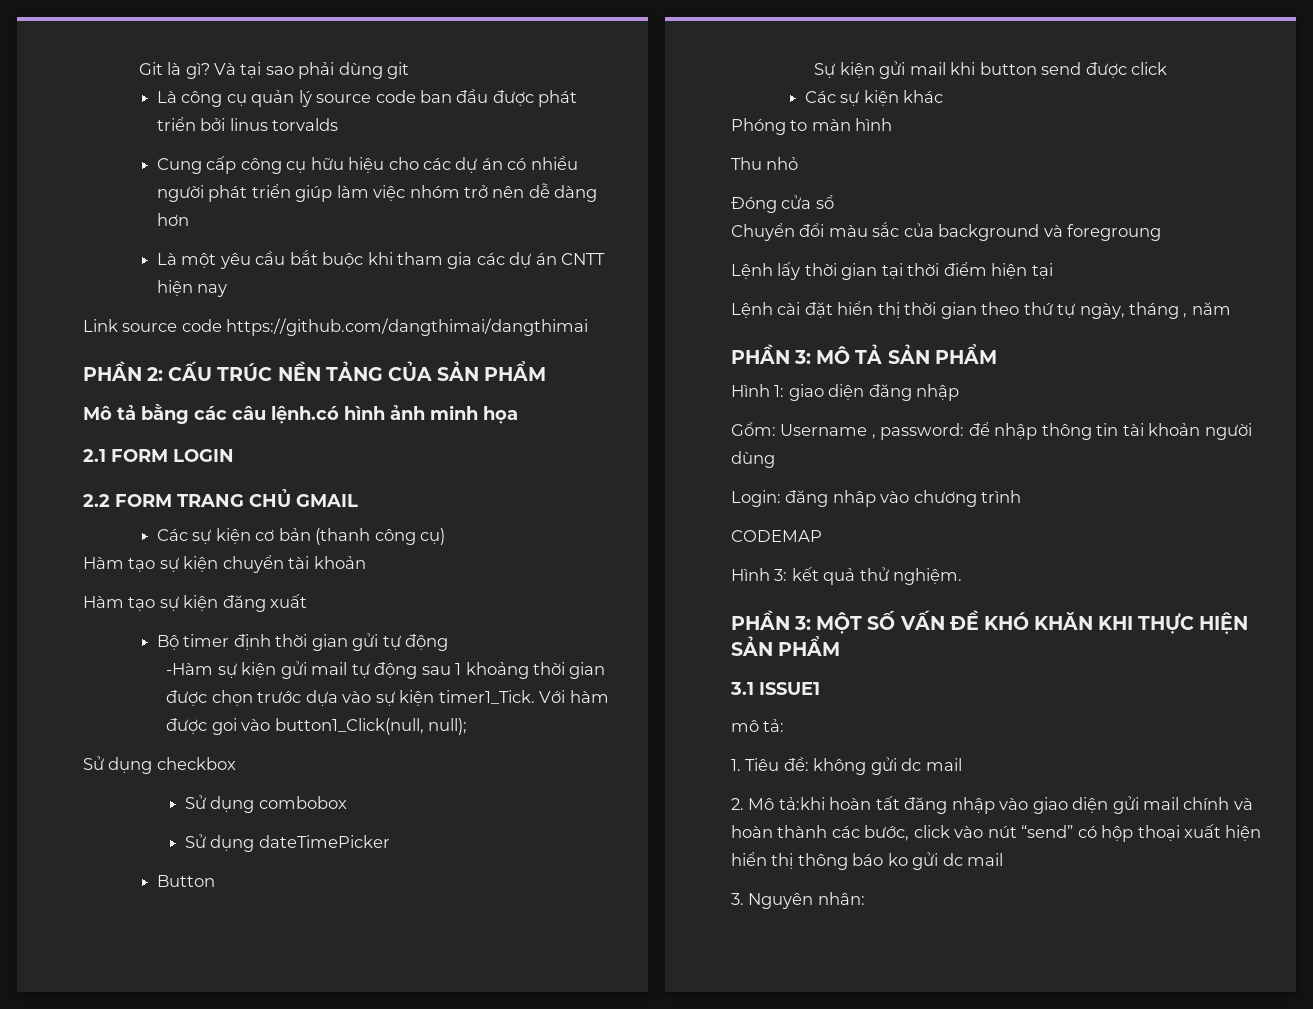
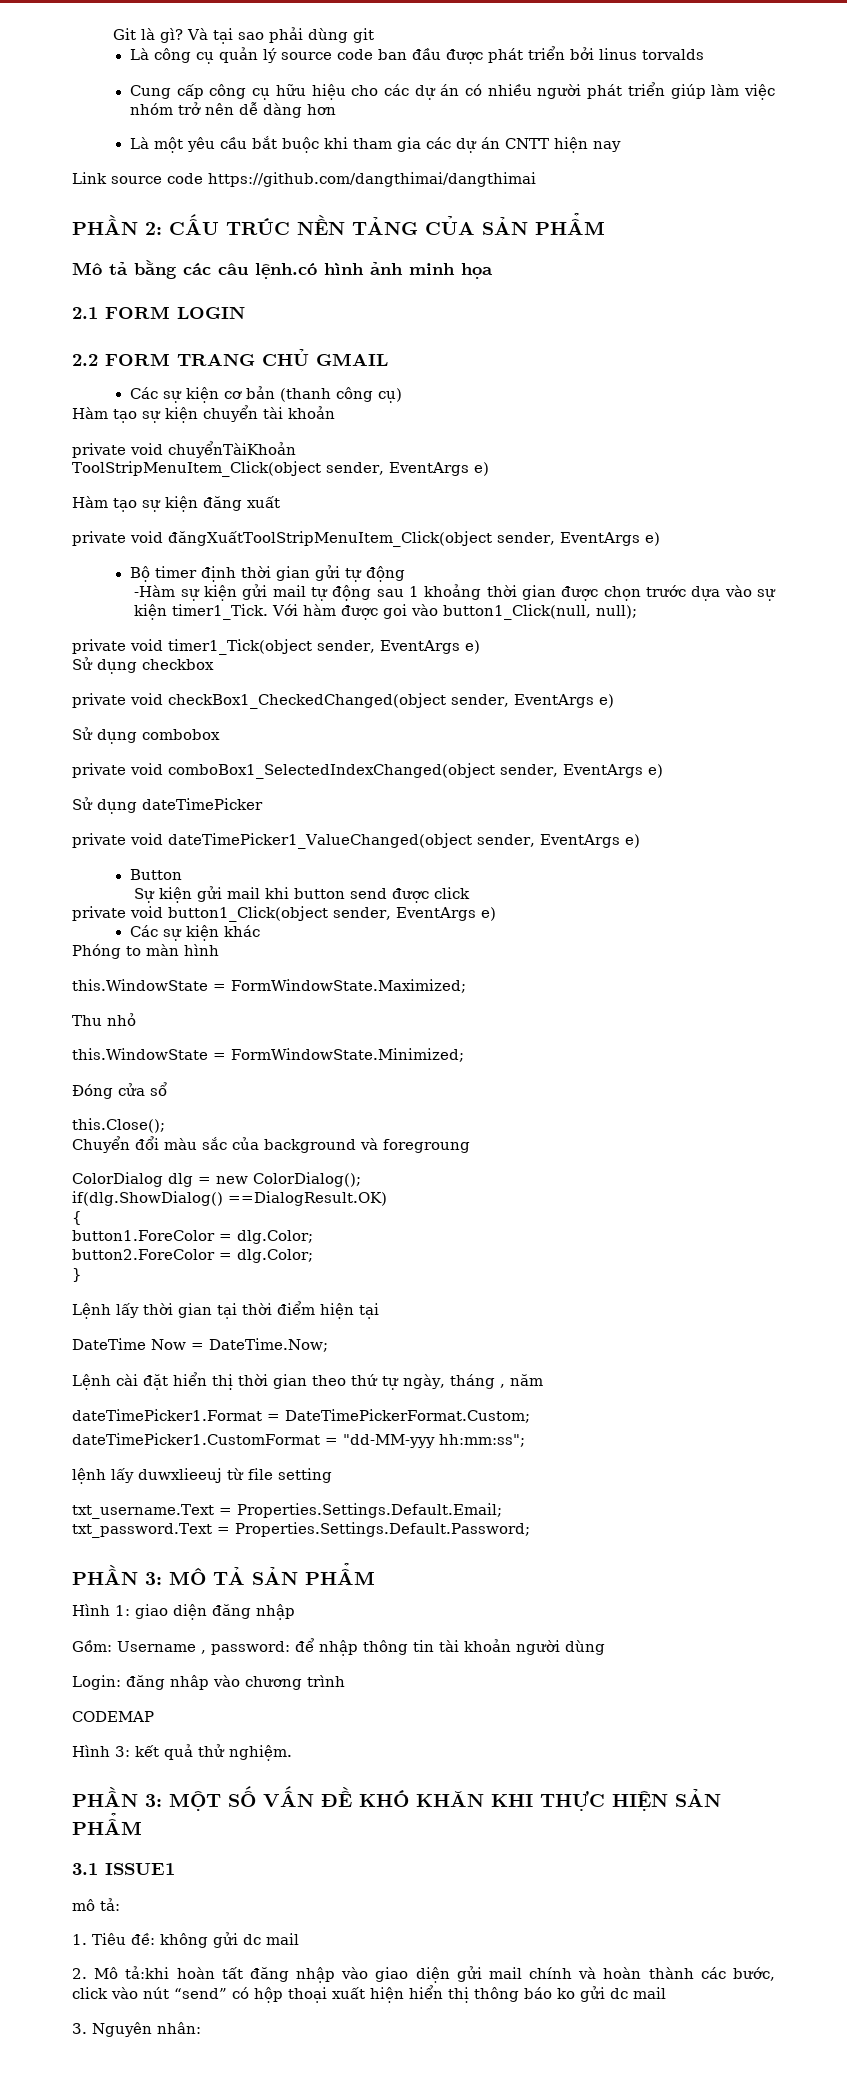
(366, 562) none -> [72,441,296,458] [72,461,489,477] // private void chuyểnTàiKhoản // ToolStripMenuItem_Click(object sender, EventArgs e)
(308, 601) none -> [72,531,660,547] // private void đăngXuấtToolStripMenuItem_Click(object sender, EventArgs e)
[83,756,236,774] [184,795,347,813] [184,834,390,852] Sử dụng checkbox // Sử dụng combobox // Sử dụng dateTimePicker -> [72,639,480,655] [72,657,214,674] [72,693,614,709] [72,727,220,744] [72,763,663,779] [72,797,263,814] [72,833,640,849] private void timer1_Tick(object sender, EventArgs e) // Sử dụng checkbox // private void checkBox1_CheckedChanged(object sender, EventArgs e) // Sử dụng combobox // private void comboBox1_SelectedIndexChanged(object sender, EventArgs e) // Sử dụng dateTimePicker // private void dateTimePicker1_ValueChanged(object sender, EventArgs e)
(1168, 68) none -> [72,906,496,922] // private void button1_Click(object sender, EventArgs e)
(893, 124) none -> [72,979,466,993] // this.WindowState = FormWindowState.Maximized;
(799, 163) none -> [72,1048,464,1062] // this.WindowState = FormWindowState.Minimized;
(834, 202) none -> [72,1118,165,1133] // this.Close();
(1162, 232) none -> [72,1172,361,1187] [72,1191,387,1206] [72,1211,82,1225] [72,1230,313,1244] [72,1249,313,1263] [72,1268,82,1282] // ColorDialog dlg = new ColorDialog(); // if(dlg.ShowDialog() ==DialogResult.OK) // { // button1.ForeColor = dlg.Color; // button2.ForeColor = dlg.Color; // }
(1053, 271) none -> [72,1338,328,1352] // DateTime Now = DateTime.Now;
(1231, 308) none -> [72,1409,530,1423] [72,1433,525,1448] [72,1468,332,1484] [72,1503,502,1519] [72,1522,530,1538] // dateTimePicker1.Format = DateTimePickerFormat.Custom; // dateTimePicker1.CustomFormat = "dd-MM-yyy hh:mm:ss"; // lệnh lấy duwxlieeuj từ file setting // txt_username.Text = Properties.Settings.Default.Email; // txt_password.Text = Properties.Settings.Default.Password;

